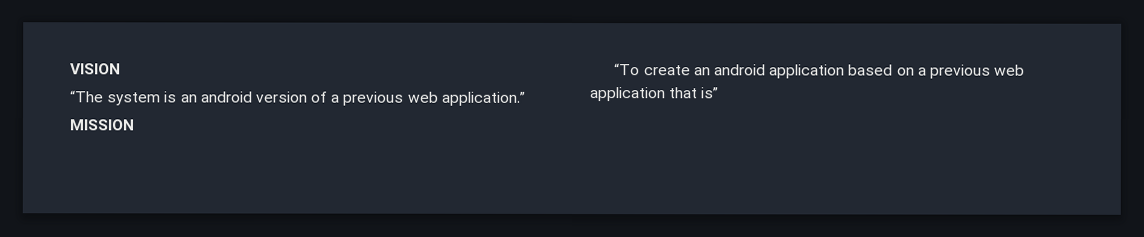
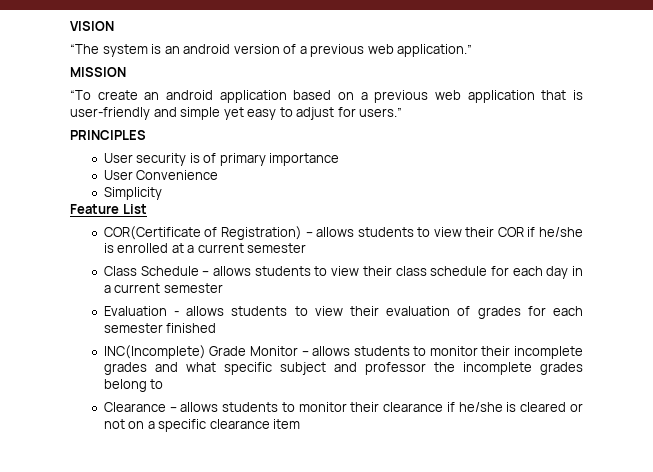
[701,87,720,99] is” -> [573,90,584,100] [70,107,403,120] [70,130,146,140] [103,153,340,166] [103,170,219,180] [103,187,162,200] [70,204,147,214] [103,226,583,240] [103,243,307,253] [103,266,584,279] [103,283,223,293] [103,306,583,319] [103,323,217,333] [103,345,583,359] [103,362,583,375] [103,379,164,392] [103,402,584,412] [103,419,301,432] is user-friendly and simple yet easy to adjust for users.” // PRINCIPLES // User security is of primary importance // User Convenience // Simplicity // Feature List // COR(Certificate of Registration) – allows students to view their COR if he/she is enrolled at a current semester // Class Schedule – allows students to view their class schedule for each day in a current semester // Evaluation - allows students to view their evaluation of grades for each semester finished // INC(Incomplete) Grade Monitor – allows students to monitor their incomplete grades and what specific subject and professor the incomplete grades belong to // Clearance – allows students to monitor their clearance if he/she is cleared or not on a specific clearance item

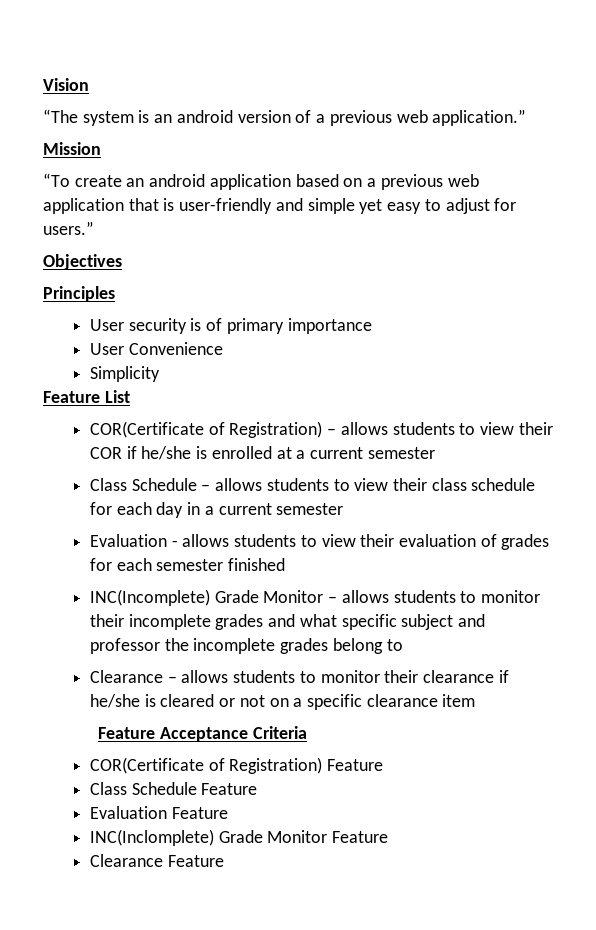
[70,21,114,31] VISION -> [43,78,89,91] Vision
[70,67,126,77] MISSION -> [43,142,101,155] Mission
[70,130,146,140] PRINCIPLES -> [43,254,122,270] [43,286,115,302] Objectives // Principles
(301, 424) none -> [98,726,307,742] [89,757,384,774] [89,782,258,795] [89,806,228,819] [89,829,389,846] [89,854,224,867] // Feature Acceptance Criteria // COR(Certificate of Registration) Feature // Class Schedule Feature // Evaluation Feature // INC(Inclomplete) Grade Monitor Feature // Clearance Feature

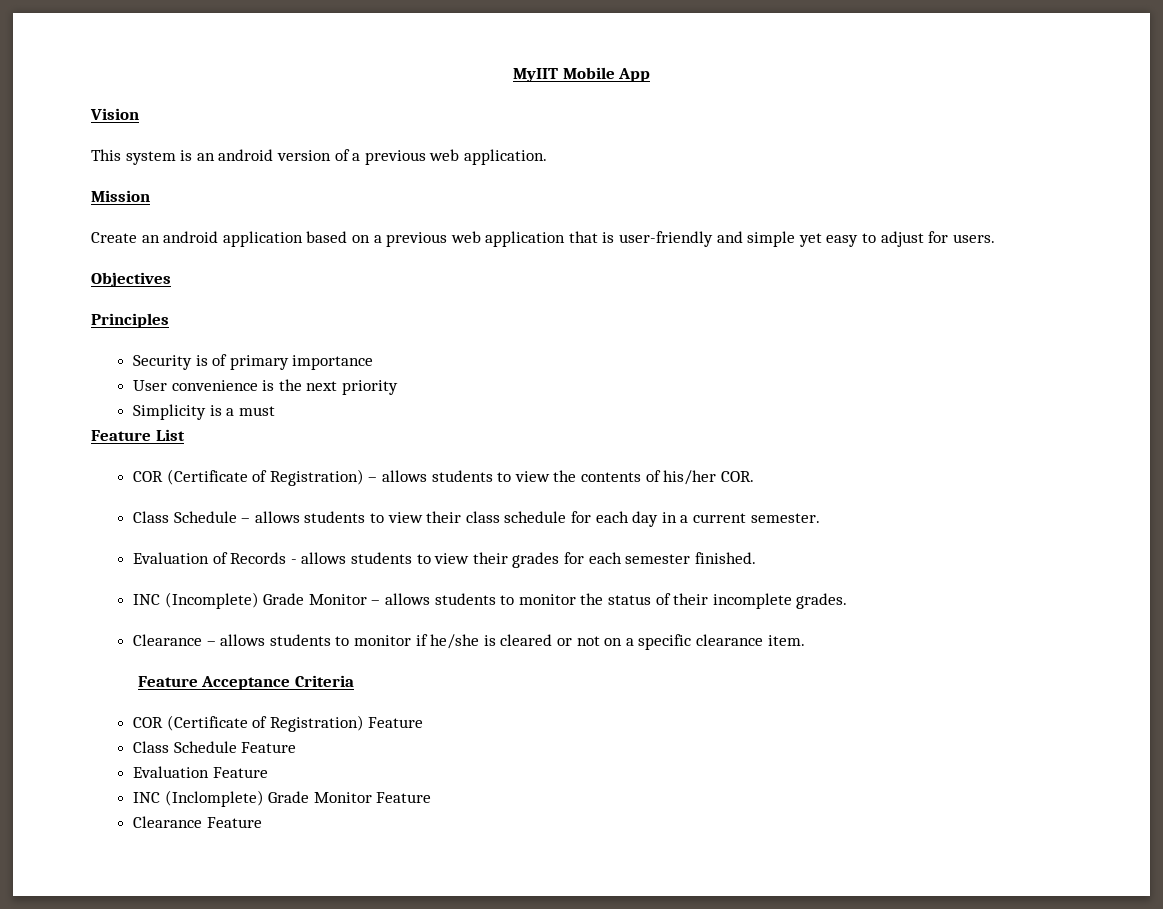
(43, 84) none -> [512,67,651,82] MyIIT Mobile App //
[43,109,78,123] “The -> [91,149,121,161] This
[432,109,527,126] application.” -> [463,149,547,165] application.
[43,173,122,187] “To create -> [91,232,137,243] Create
[43,221,94,235] users.” -> [952,234,995,243] users.
[89,318,187,334] User security -> [133,355,193,370] Security
[128,342,223,355] [89,366,160,382] Convenience // Simplicity -> [171,379,399,395] [133,404,275,420] convenience is the next priority // Simplicity is a must
[89,421,204,438] COR(Certificate -> [133,469,248,485] COR (Certificate
[518,422,553,435] [89,446,435,460] their COR if he/she is enrolled at a current semester -> [553,470,754,485] the contents of his/her COR.
[276,503,344,515] [89,534,497,547] semester // Evaluation - allows students to view their evaluation of -> [750,513,820,523] [133,552,508,564] semester. // Evaluation of Records - allows students to view their
[228,558,286,571] [89,589,210,606] finished // INC(Incomplete) -> [694,552,756,564] [133,592,259,609] finished. // INC (Incomplete)
[89,614,485,630] [89,638,403,654] their incomplete grades and what specific subject and professor the incomplete grades belong to -> [580,593,848,609] the status of their incomplete grades.
[384,670,494,683] their clearance -> (412, 640) none
[442,694,476,707] item -> [767,635,805,646] item.
[89,757,204,774] COR(Certificate -> [133,715,248,731] COR (Certificate
[89,829,214,846] INC(Inclomplete) -> [133,790,264,807] INC (Inclomplete)

